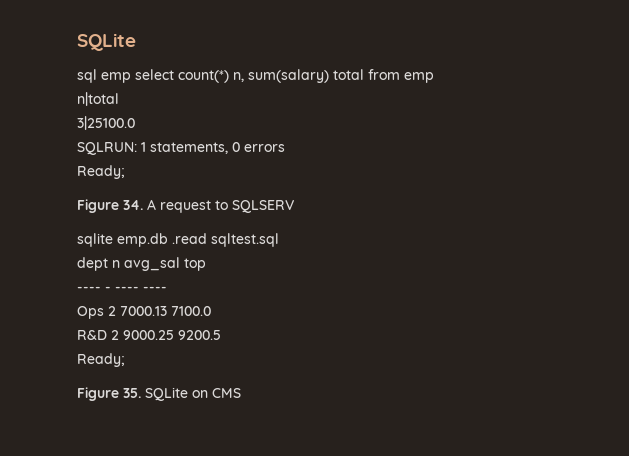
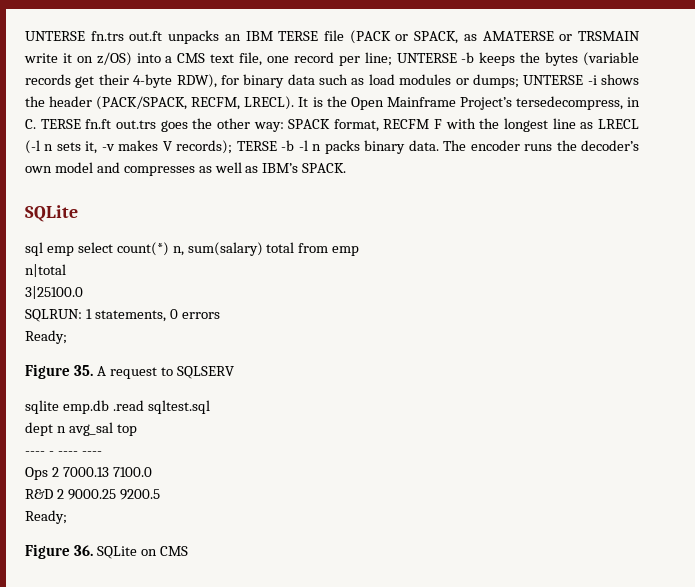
(77, 42) none -> [25,30,640,44] [24,52,640,66] [25,74,639,88] [25,96,640,110] [25,118,639,132] [25,140,639,154] [25,162,347,176] UNTERSE fn.trs out.ft unpacks an IBM TERSE file (PACK or SPACK, as AMATERSE or TRSMAIN write it on z/OS) into a CMS text file, one record per line; UNTERSE -b keeps the bytes (variable records get their 4-byte RDW), for binary data such as load modules or dumps; UNTERSE -i shows the header (PACK/SPACK, RECFM, LRECL). It is the Open Mainframe Project’s tersedecompress, in C. TERSE fn.ft out.trs goes the other way: SPACK format, RECFM F with the longest line as LRECL (-l n sets it, -v makes V records); TERSE -b -l n packs binary data. The encoder runs the decoder’s own model and compresses as well as IBM’s SPACK. //
[123,200,143,210] 34. -> [73,365,93,376] 35.
[123,388,141,398] 35. -> [73,545,93,556] 36.

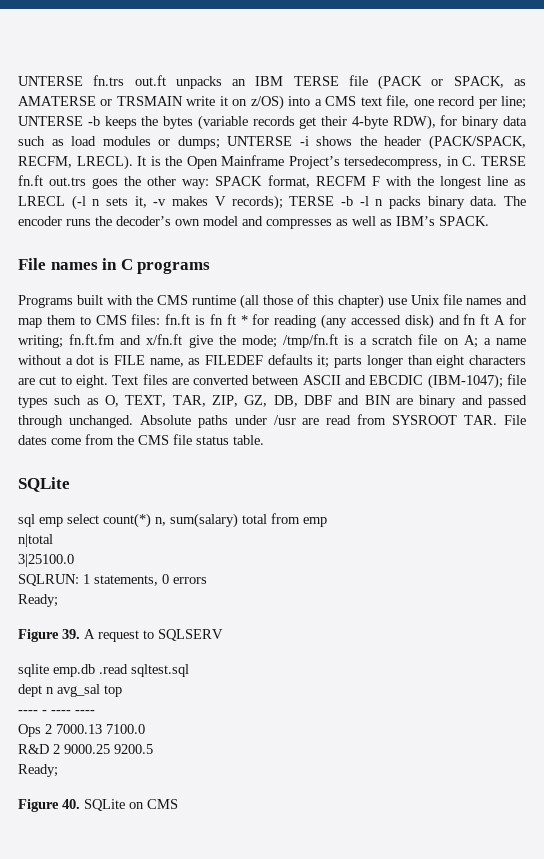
(347, 168) none -> [18,258,211,274] [18,294,527,309] [18,314,527,329] [18,334,526,348] [18,354,526,368] [18,374,527,389] [18,395,527,408] [18,414,527,428] [18,434,264,445] // File names in C programs // Programs built with the CMS runtime (all those of this chapter) use Unix file names and map them to CMS files: fn.ft is fn ft * for reading (any accessed disk) and fn ft A for writing; fn.ft.fm and x/fn.ft give the mode; /tmp/fn.ft is a scratch file on A; a name without a dot is FILE name, as FILEDEF defaults it; parts longer than eight characters are cut to eight. Text files are converted between ASCII and EBCDIC (IBM-1047); file types such as O, TEXT, TAR, ZIP, GZ, DB, DBF and BIN are binary and passed through unchanged. Absolute paths under /usr are read from SYSROOT TAR. File dates come from the CMS file status table.
[73,365,93,376] 35. -> [62,629,80,639] 39.
[73,545,93,556] 36. -> [62,799,80,809] 40.

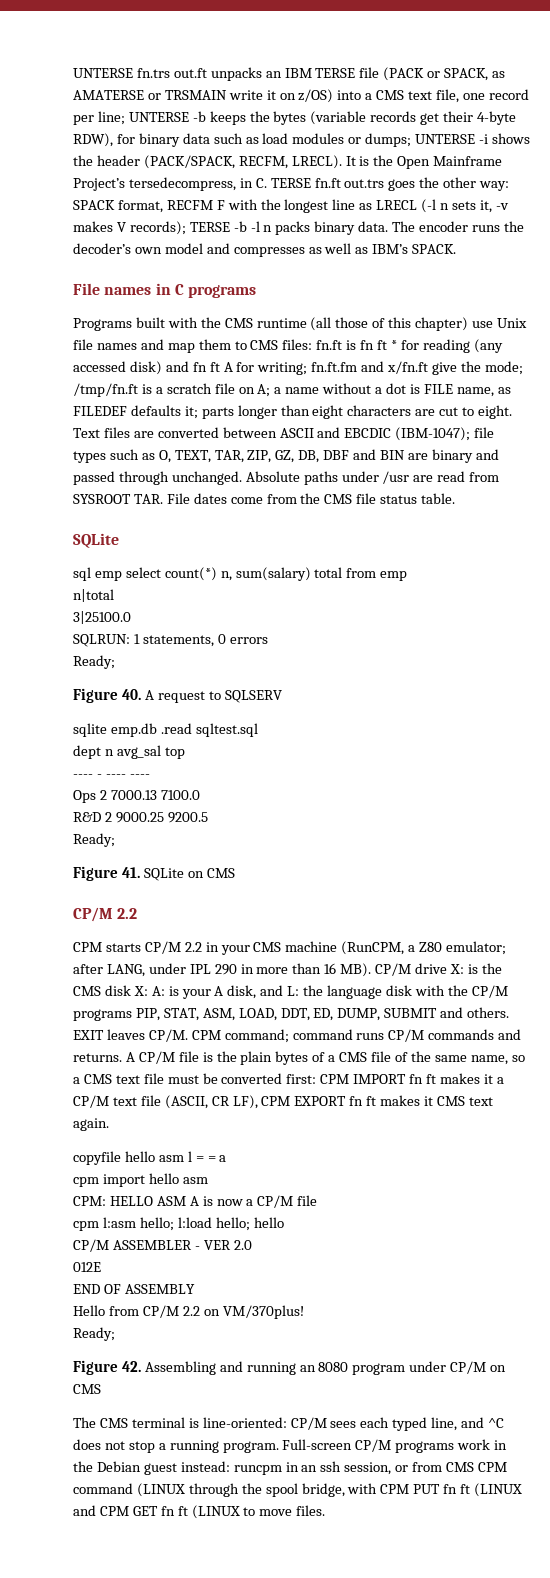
[62,629,80,639] 39. -> [121,689,141,700] 40.
[62,799,80,809] 40. -> [121,867,140,878] 41.
(178, 804) none -> [73,907,138,922] [73,941,507,955] [73,963,502,977] [73,985,508,999] [73,1007,510,1021] [73,1029,522,1043] [73,1051,525,1065] [73,1073,504,1084] [73,1095,493,1109] [73,1118,109,1131] [73,1151,227,1165] [73,1173,208,1187] [73,1195,318,1208] [73,1217,284,1231] [73,1239,252,1252] [73,1262,101,1272] [73,1284,195,1294] [73,1305,304,1319] [73,1327,115,1341] [73,1360,507,1375] [73,1384,101,1394] [73,1417,505,1431] [73,1439,508,1453] [73,1461,507,1475] [73,1483,523,1497] [73,1505,326,1519] // CP/M 2.2 // CPM starts CP/M 2.2 in your CMS machine (RunCPM, a Z80 emulator; after LANG, under IPL 290 in more than 16 MB). CP/M drive X: is the CMS disk X: A: is your A disk, and L: the language disk with the CP/M programs PIP, STAT, ASM, LOAD, DDT, ED, DUMP, SUBMIT and others. EXIT leaves CP/M. CPM command; command runs CP/M commands and returns. A CP/M file is the plain bytes of a CMS file of the same name, so a CMS text file must be converted first: CPM IMPORT fn ft makes it a CP/M text file (ASCII, CR LF), CPM EXPORT fn ft makes it CMS text again. // copyfile hello asm l = = a // cpm import hello asm // CPM: HELLO ASM A is now a CP/M file // cpm l:asm hello; l:load hello; hello // CP/M ASSEMBLER - VER 2.0 // 012E // END OF ASSEMBLY // Hello from CP/M 2.2 on VM/370plus! // Ready; // Figure 42. Assembling and running an 8080 program under CP/M on CMS // The CMS terminal is line-oriented: CP/M sees each typed line, and ^C does not stop a running program. Full-screen CP/M programs work in the Debian guest instead: runcpm in an ssh session, or from CMS CPM command (LINUX through the spool bridge, with CPM PUT fn ft (LINUX and CPM GET fn ft (LINUX to move files.

